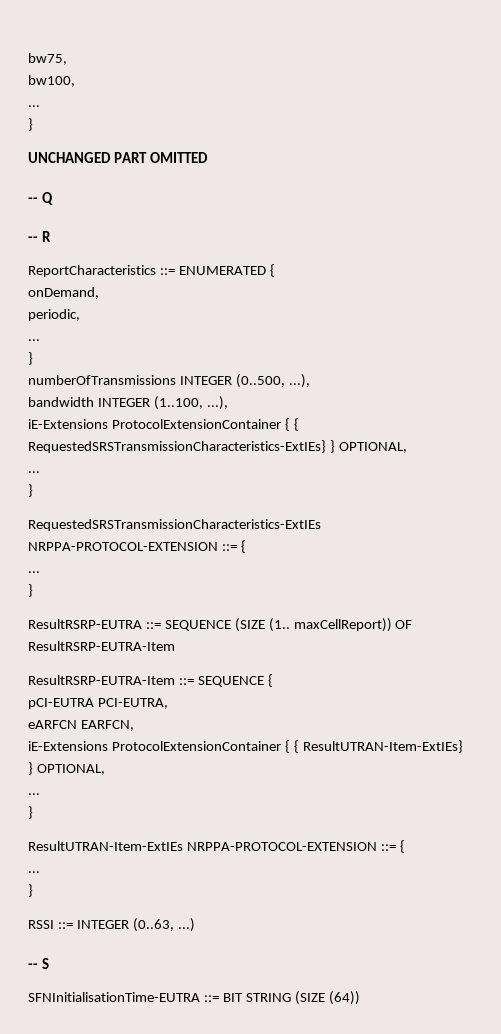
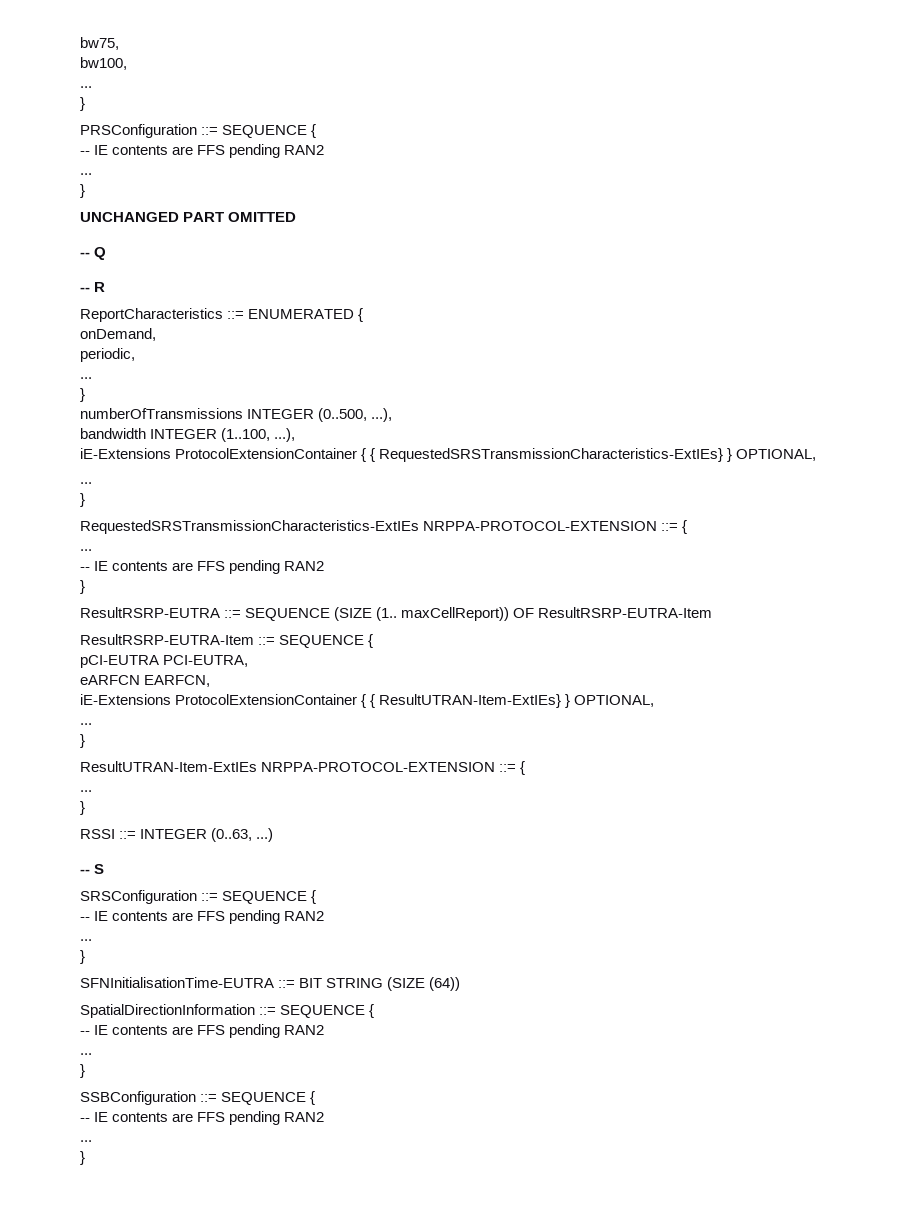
(33, 124) none -> [80,124,317,138] [80,144,325,158] [80,173,92,175] [80,184,85,198] // PRSConfiguration ::= SEQUENCE { // -- IE contents are FFS pending RAN2 // ... // }
(40, 572) none -> [80,560,325,574] // -- IE contents are FFS pending RAN2
(49, 963) none -> [80,890,317,904] [80,910,325,924] [80,939,92,941] [80,950,85,964] // SRSConfiguration ::= SEQUENCE { // -- IE contents are FFS pending RAN2 // ... // }
(360, 998) none -> [80,1004,375,1018] [80,1024,325,1038] [80,1053,92,1055] [80,1064,85,1078] [80,1091,316,1105] [80,1111,325,1125] [80,1140,92,1142] [80,1151,85,1165] // SpatialDirectionInformation ::= SEQUENCE { // -- IE contents are FFS pending RAN2 // ... // } // SSBConfiguration ::= SEQUENCE { // -- IE contents are FFS pending RAN2 // ... // }

